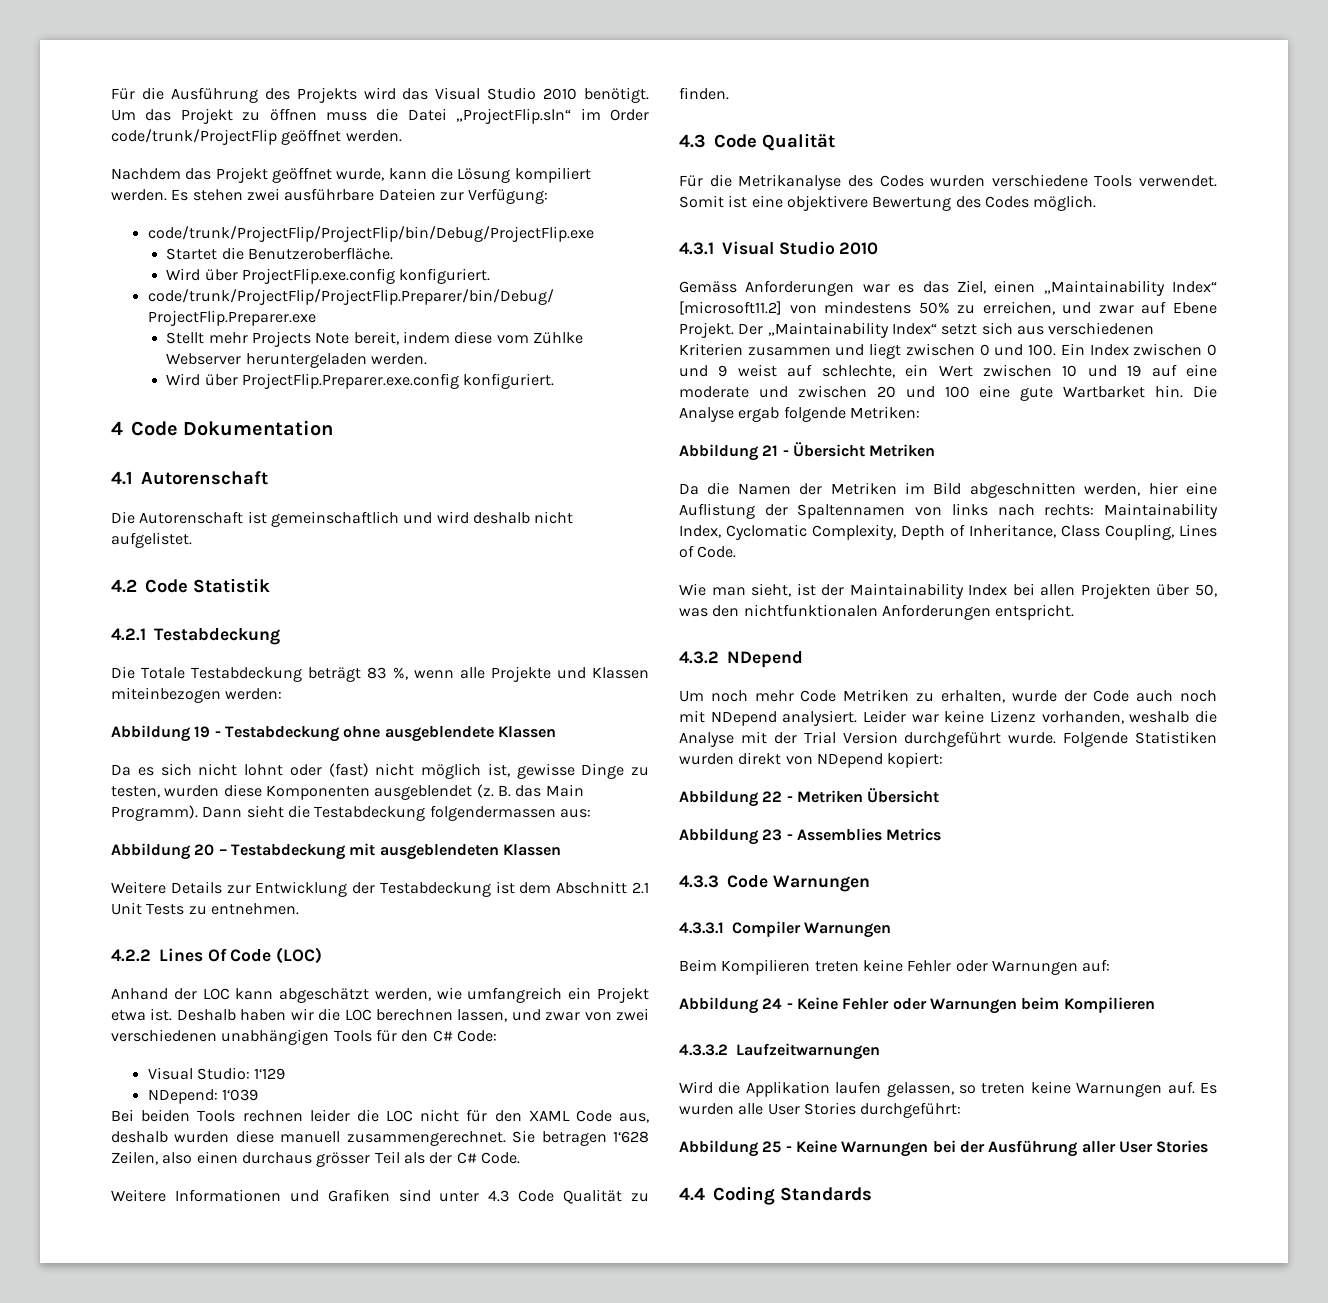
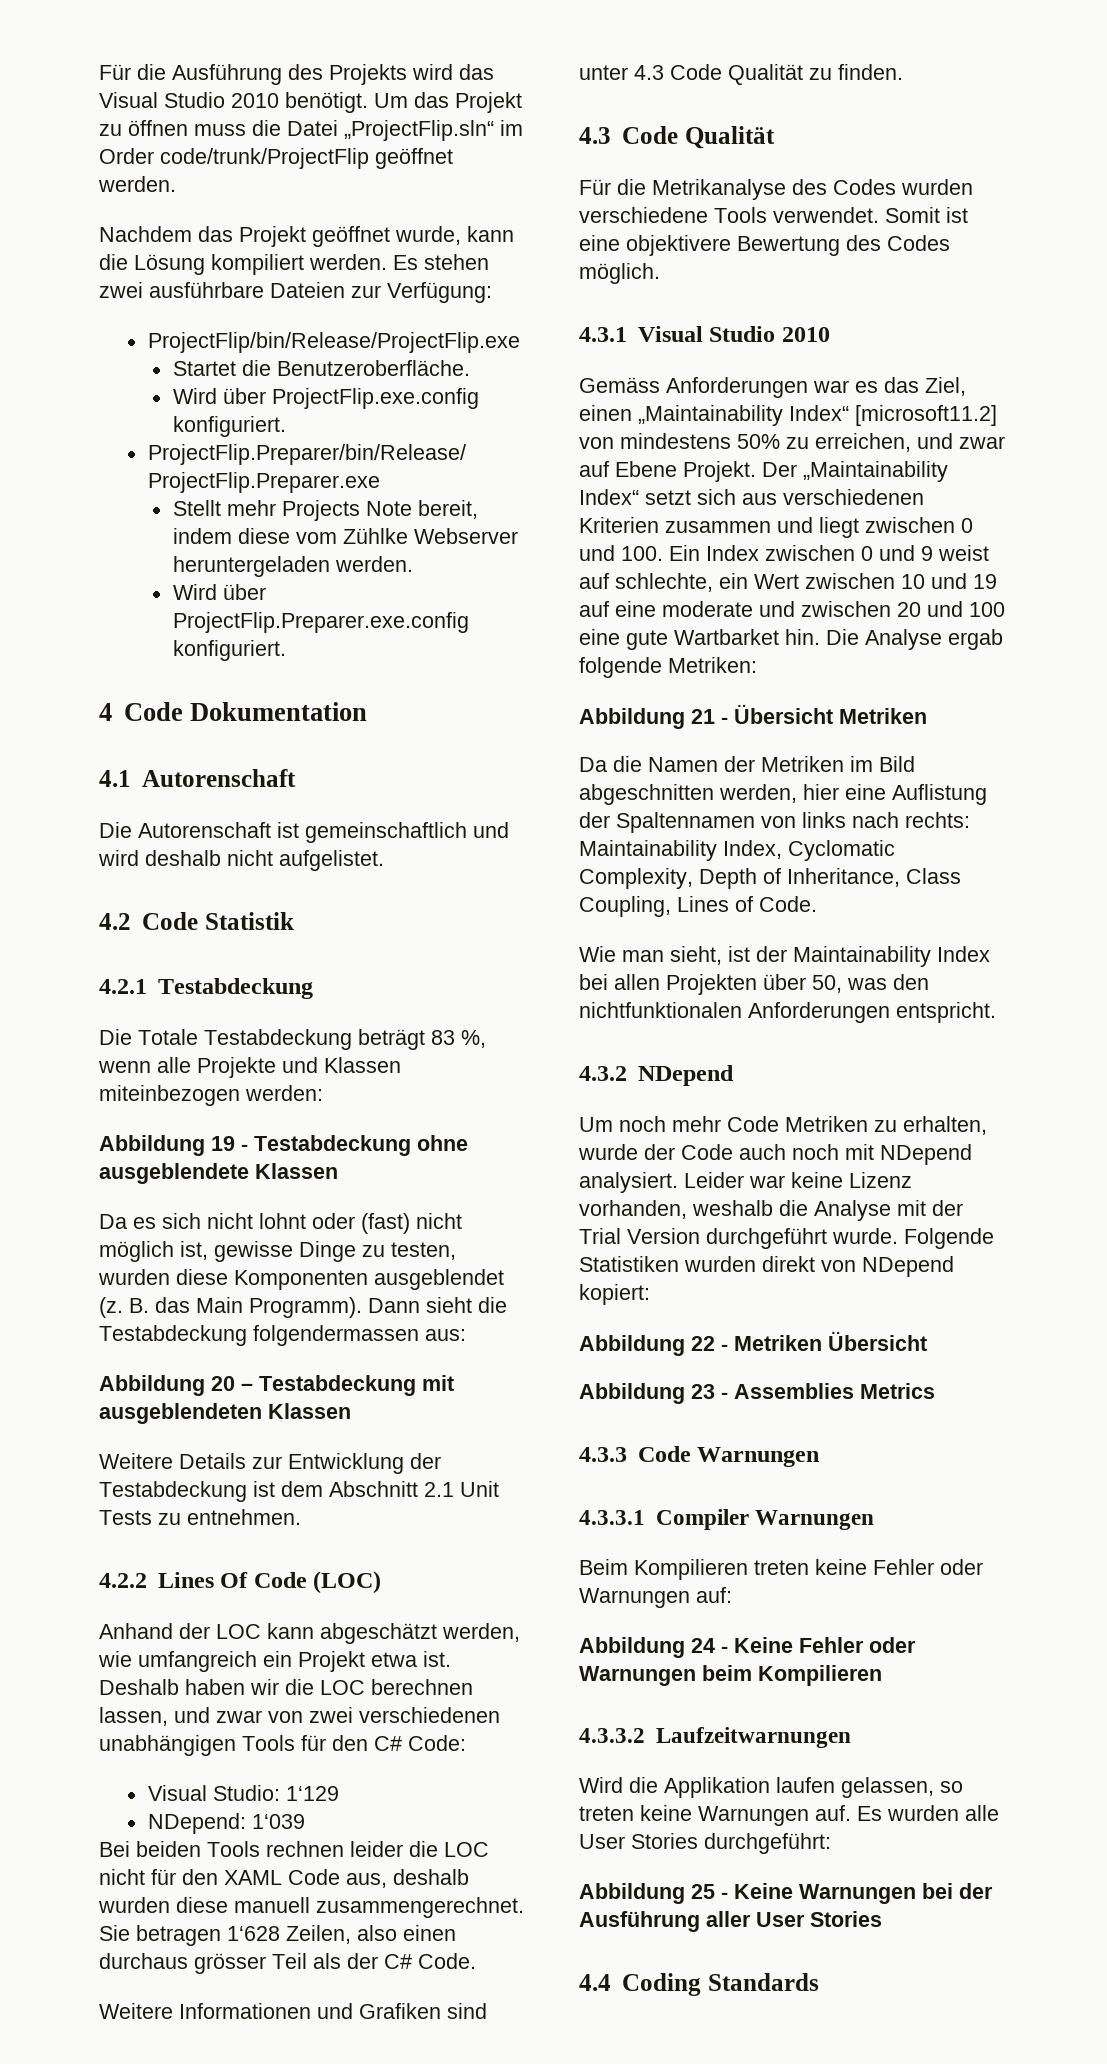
[147,226,594,242] code/trunk/ProjectFlip/ProjectFlip/bin/Debug/ProjectFlip.exe -> [147,332,520,353] ProjectFlip/bin/Release/ProjectFlip.exe
[147,289,554,305] code/trunk/ProjectFlip/ProjectFlip.Preparer/bin/Debug/ -> [147,444,466,465] ProjectFlip.Preparer/bin/Release/

